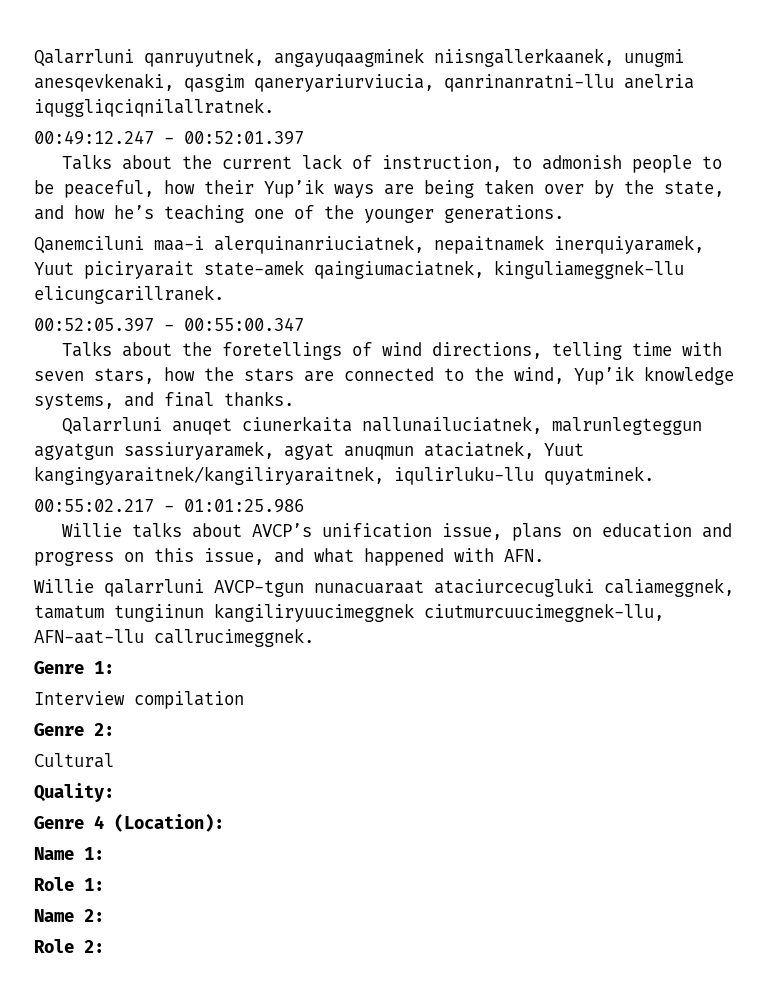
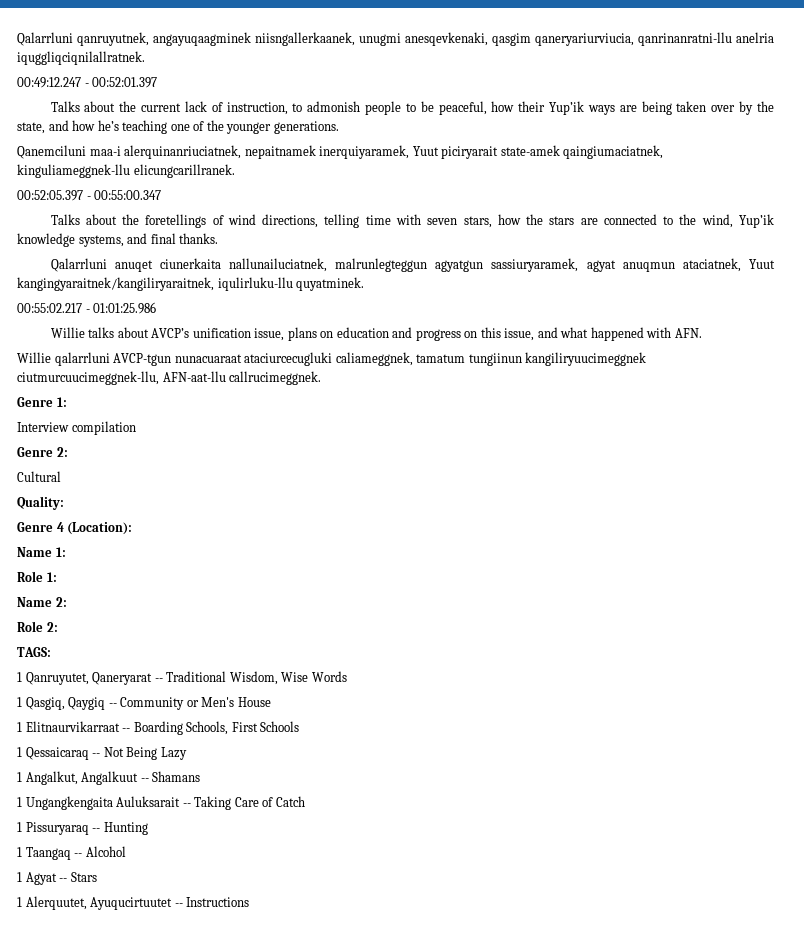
(104, 946) none -> [17,647,51,657] [17,671,347,685] [17,697,271,710] [17,721,300,735] [17,747,187,760] [17,771,201,785] [17,796,305,810] [17,822,148,835] [17,846,126,860] [17,872,97,885] [17,896,250,910] // TAGS: // 1 Qanruyutet, Qaneryarat -- Traditional Wisdom, Wise Words // 1 Qasgiq, Qaygiq -- Community or Men's House // 1 Elitnaurvikarraat -- Boarding Schools, First Schools // 1 Qessaicaraq -- Not Being Lazy // 1 Angalkut, Angalkuut -- Shamans // 1 Ungangkengaita Auluksarait -- Taking Care of Catch // 1 Pissuryaraq -- Hunting // 1 Taangaq -- Alcohol // 1 Agyat -- Stars // 1 Alerquutet, Ayuqucirtuutet -- Instructions

